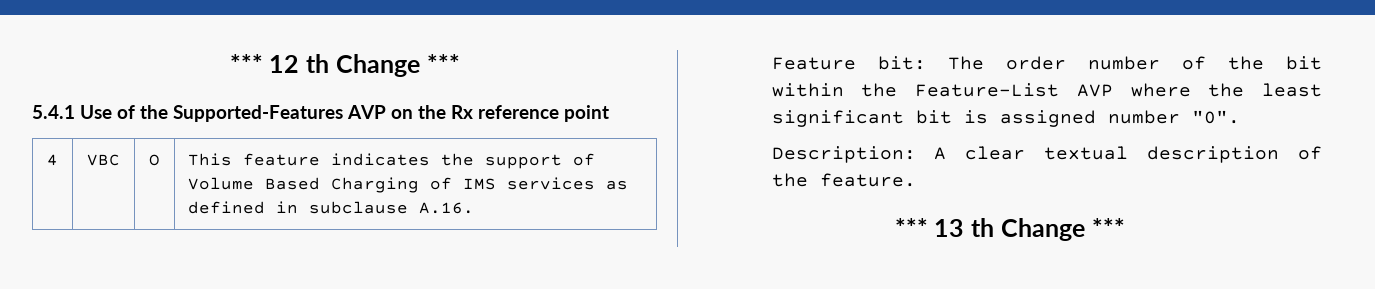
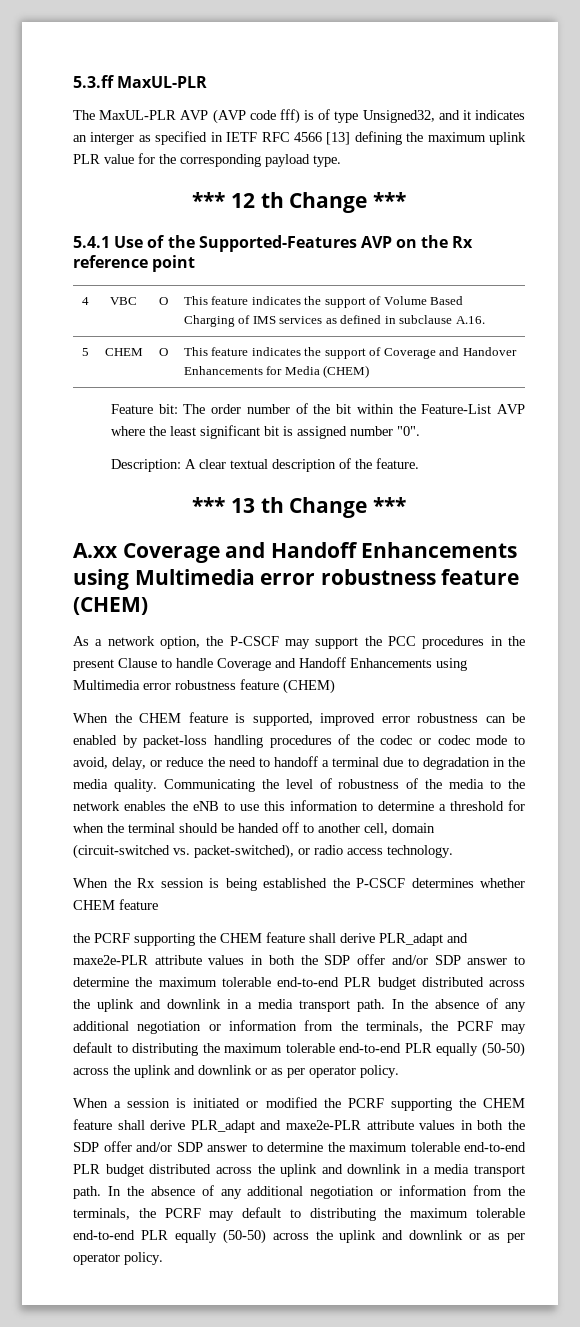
(229, 63) none -> [73,75,208,88] [73,109,525,124] [73,131,526,145] [73,153,341,167] 5.3.ff MaxUL-PLR // The MaxUL-PLR AVP (AVP code fff) is of type Unsigned32, and it indicates an interger as specified in IETF RFC 4566 [13] defining the maximum uplink PLR value for the corresponding payload type. //
(475, 208) none -> [81,348,89,356] [104,348,143,356] [159,348,168,356] [183,347,517,359] [183,365,370,378] // 5 | CHEM | O | This feature indicates the support of Coverage and Handover Enhancements for Media (CHEM)
(1125, 227) none -> [73,542,518,563] [73,569,520,590] [73,597,148,615] [73,636,525,649] [73,657,467,671] [73,679,335,694] [73,712,525,726] [73,734,525,748] [73,756,526,770] [73,778,526,792] [73,800,525,811] [73,822,435,835] [73,844,453,859] [73,878,525,891] [73,899,158,910] [73,932,468,946] [73,954,525,965] [73,977,525,990] [73,998,526,1012] [73,1020,526,1034] [73,1042,525,1057] [73,1065,399,1078] [73,1097,525,1111] [73,1119,526,1133] [73,1141,526,1152] [73,1164,525,1177] [73,1185,526,1199] [73,1207,525,1221] [73,1229,526,1244] [73,1252,163,1265] // A.xx Coverage and Handoff Enhancements using Multimedia error robustness feature (CHEM) // As a network option, the P-CSCF may support the PCC procedures in the present Clause to handle Coverage and Handoff Enhancements using Multimedia error robustness feature (CHEM) // When the CHEM feature is supported, improved error robustness can be enabled by packet-loss handling procedures of the codec or codec mode to avoid, delay, or reduce the need to handoff a terminal due to degradation in the media quality. Communicating the level of robustness of the media to the network enables the eNB to use this information to determine a threshold for when the terminal should be handed off to another cell, domain (circuit-switched vs. packet-switched), or radio access technology. // When the Rx session is being established the P-CSCF determines whether CHEM feature // the PCRF supporting the CHEM feature shall derive PLR_adapt and maxe2e-PLR attribute values in both the SDP offer and/or SDP answer to determine the maximum tolerable end-to-end PLR budget distributed across the uplink and downlink in a media transport path. In the absence of any additional negotiation or information from the terminals, the PCRF may default to distributing the maximum tolerable end-to-end PLR equally (50-50) across the uplink and downlink or as per operator policy. // When a session is initiated or modified the PCRF supporting the CHEM feature shall derive PLR_adapt and maxe2e-PLR attribute values in both the SDP offer and/or SDP answer to determine the maximum tolerable end-to-end PLR budget distributed across the uplink and downlink in a media transport path. In the absence of any additional negotiation or information from the terminals, the PCRF may default to distributing the maximum tolerable end-to-end PLR equally (50-50) across the uplink and downlink or as per operator policy.

